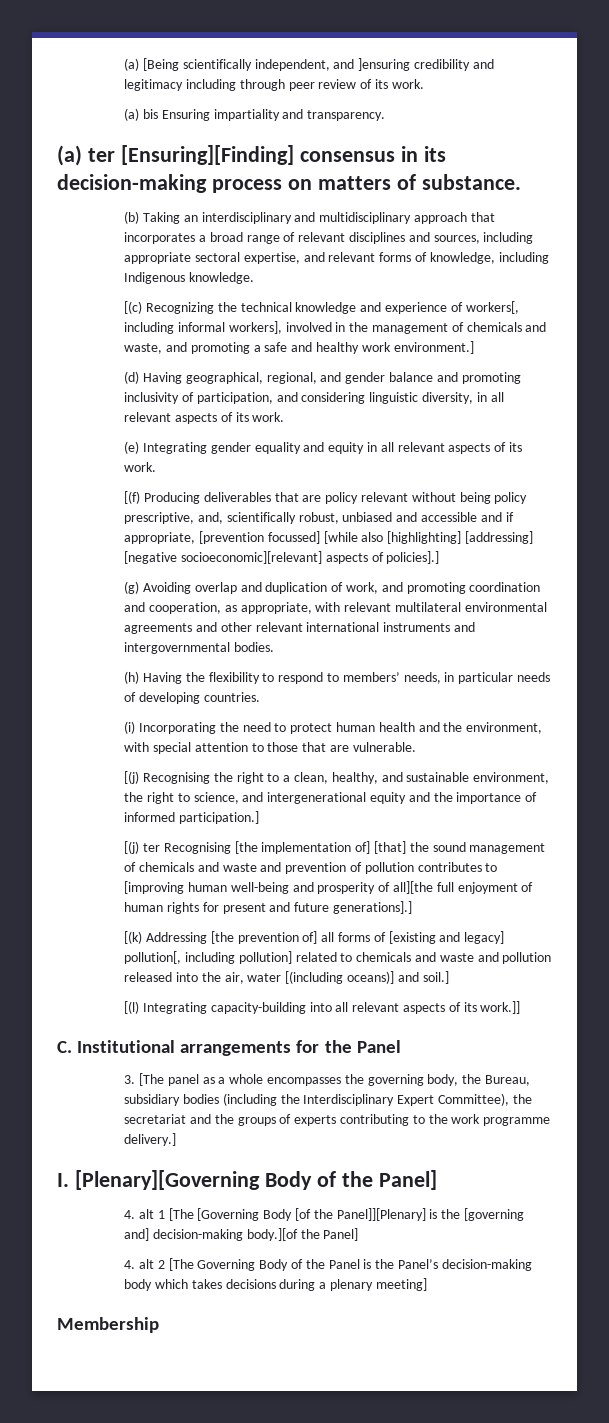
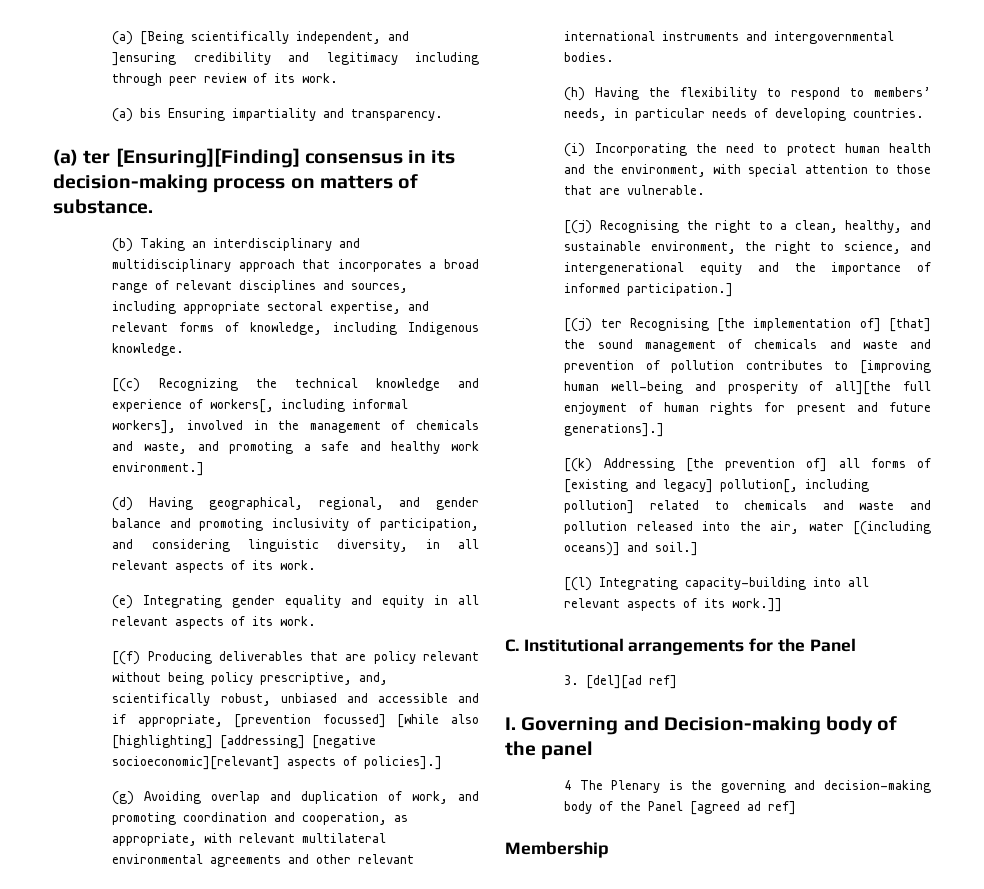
[139,1073,530,1086] [124,1093,532,1106] [124,1114,551,1126] [124,1133,177,1146] [57,1170,437,1190] [124,1208,524,1221] [124,1228,359,1241] [124,1258,532,1271] [124,1278,427,1291] [The panel as a whole encompasses the governing body, the Bureau, subsidiary bodies (including the Interdisciplinary Expert Committee), the secretariat and the groups of experts contributing to the work programme delivery.] // I. [Plenary][Governing Body of the Panel] // 4. alt 1 [The [Governing Body [of the Panel]][Plenary] is the [governing and] decision-making body.][of the Panel] // 4. alt 2 [The Governing Body of the Panel is the Panel’s decision-making body which takes decisions during a plenary meeting] -> [586,675,678,689] [505,716,898,735] [505,741,594,760] [564,780,931,793] [564,801,797,815] [del][ad ref] // I. Governing and Decision-making body of the panel // 4 The Plenary is the governing and decision-making body of the Panel [agreed ad ref]

